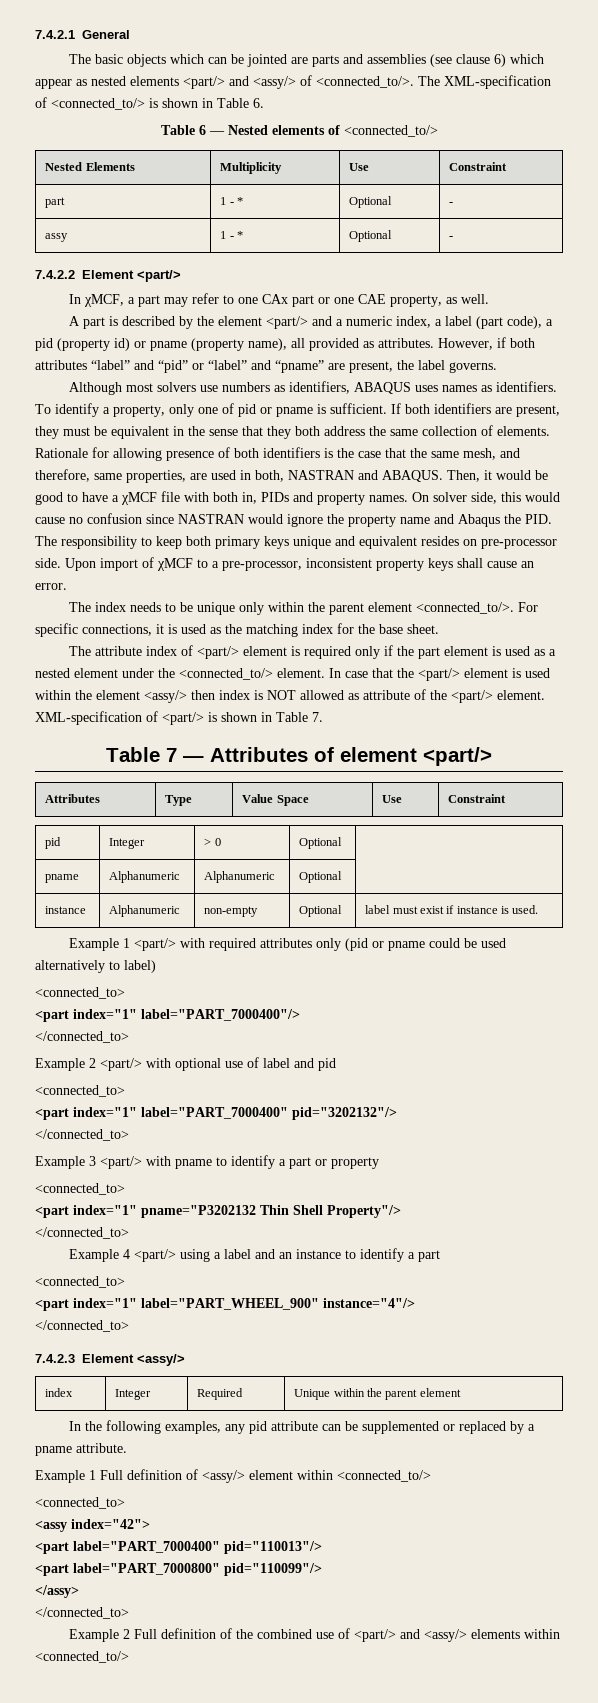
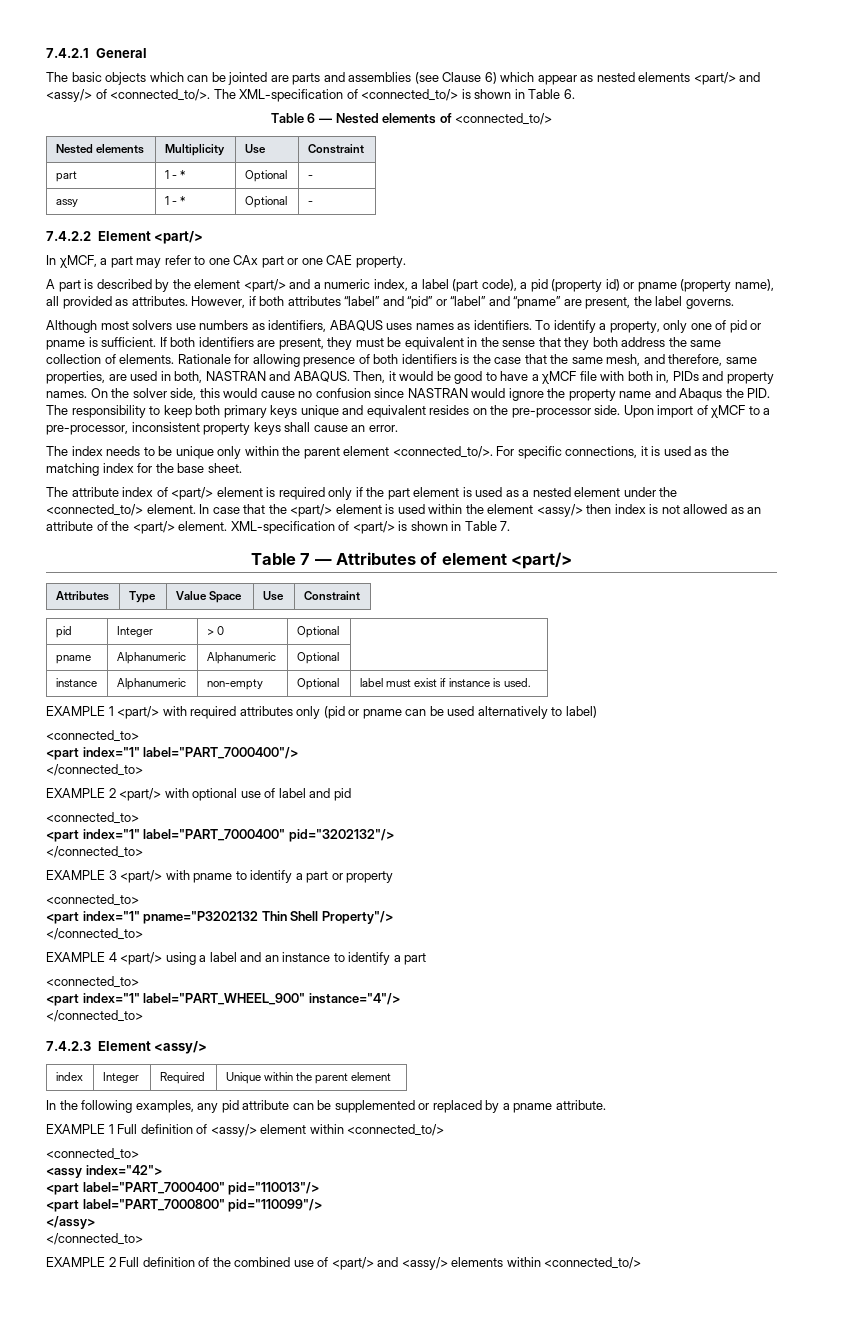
[455,54,490,64] clause -> [442,72,482,82] Clause
[85,162,135,171] Elements -> [95,144,144,154] elements
[389,294,489,307] property, as well. -> [355,256,406,268] property.
(429, 497) none -> [111,388,130,398] the
(477, 542) none -> [490,405,509,415] the
[267,690,296,700] NOT -> [661,505,680,514] not
(359, 696) none -> [747,507,762,514] an
[68,938,119,951] Example -> [46,706,105,716] EXAMPLE
[428,938,460,948] could -> [405,709,427,716] can
[35,1058,85,1071] Example -> [46,788,105,798] EXAMPLE
[35,1156,85,1169] Example -> [46,870,105,880] EXAMPLE
[68,1249,119,1262] Example -> [46,952,105,962] EXAMPLE
[35,1470,85,1483] Example -> [46,1124,105,1134] EXAMPLE
[68,1629,119,1642] Example -> [46,1257,105,1267] EXAMPLE

